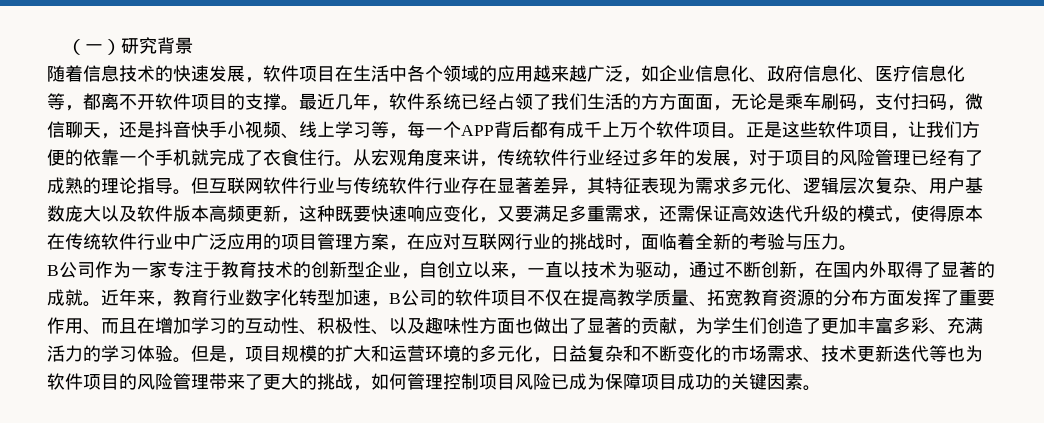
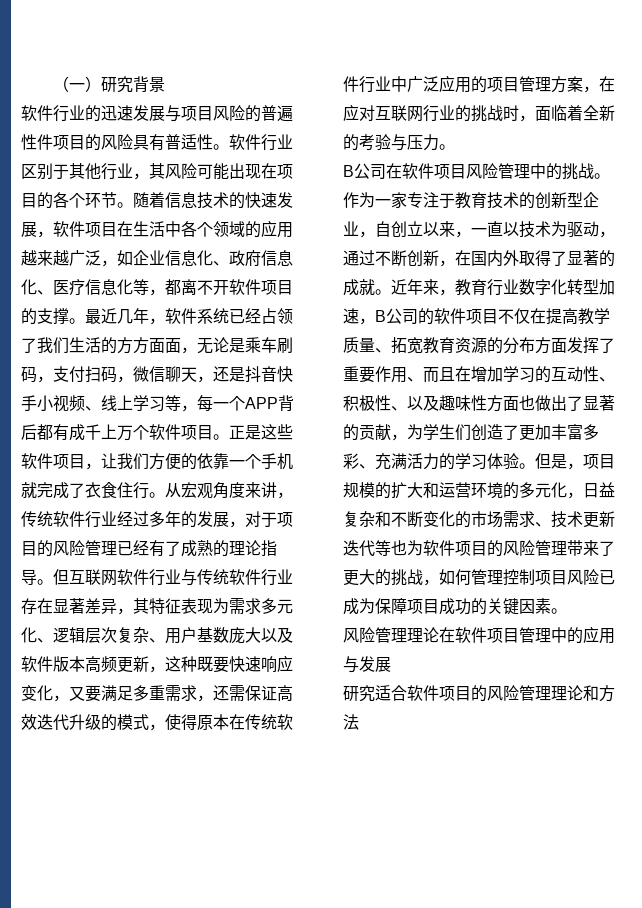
(194, 45) none -> [21,105,293,122] [21,134,293,151] [21,163,293,180] [21,192,133,209] 软件行业的迅速发展与项目风险的普遍性件项目的风险具有普适性。软件行业区别于其他行业，其风险可能出现在项目的各个环节。
(95, 270) none -> [386,163,610,180] 在软件项目风险管理中的挑战。
(821, 388) none -> [343,626,615,644] [343,656,391,673] [343,685,615,702] [343,714,359,730] // 风险管理理论在软件项目管理中的应用与发展 // 研究适合软件项目的风险管理理论和方法

